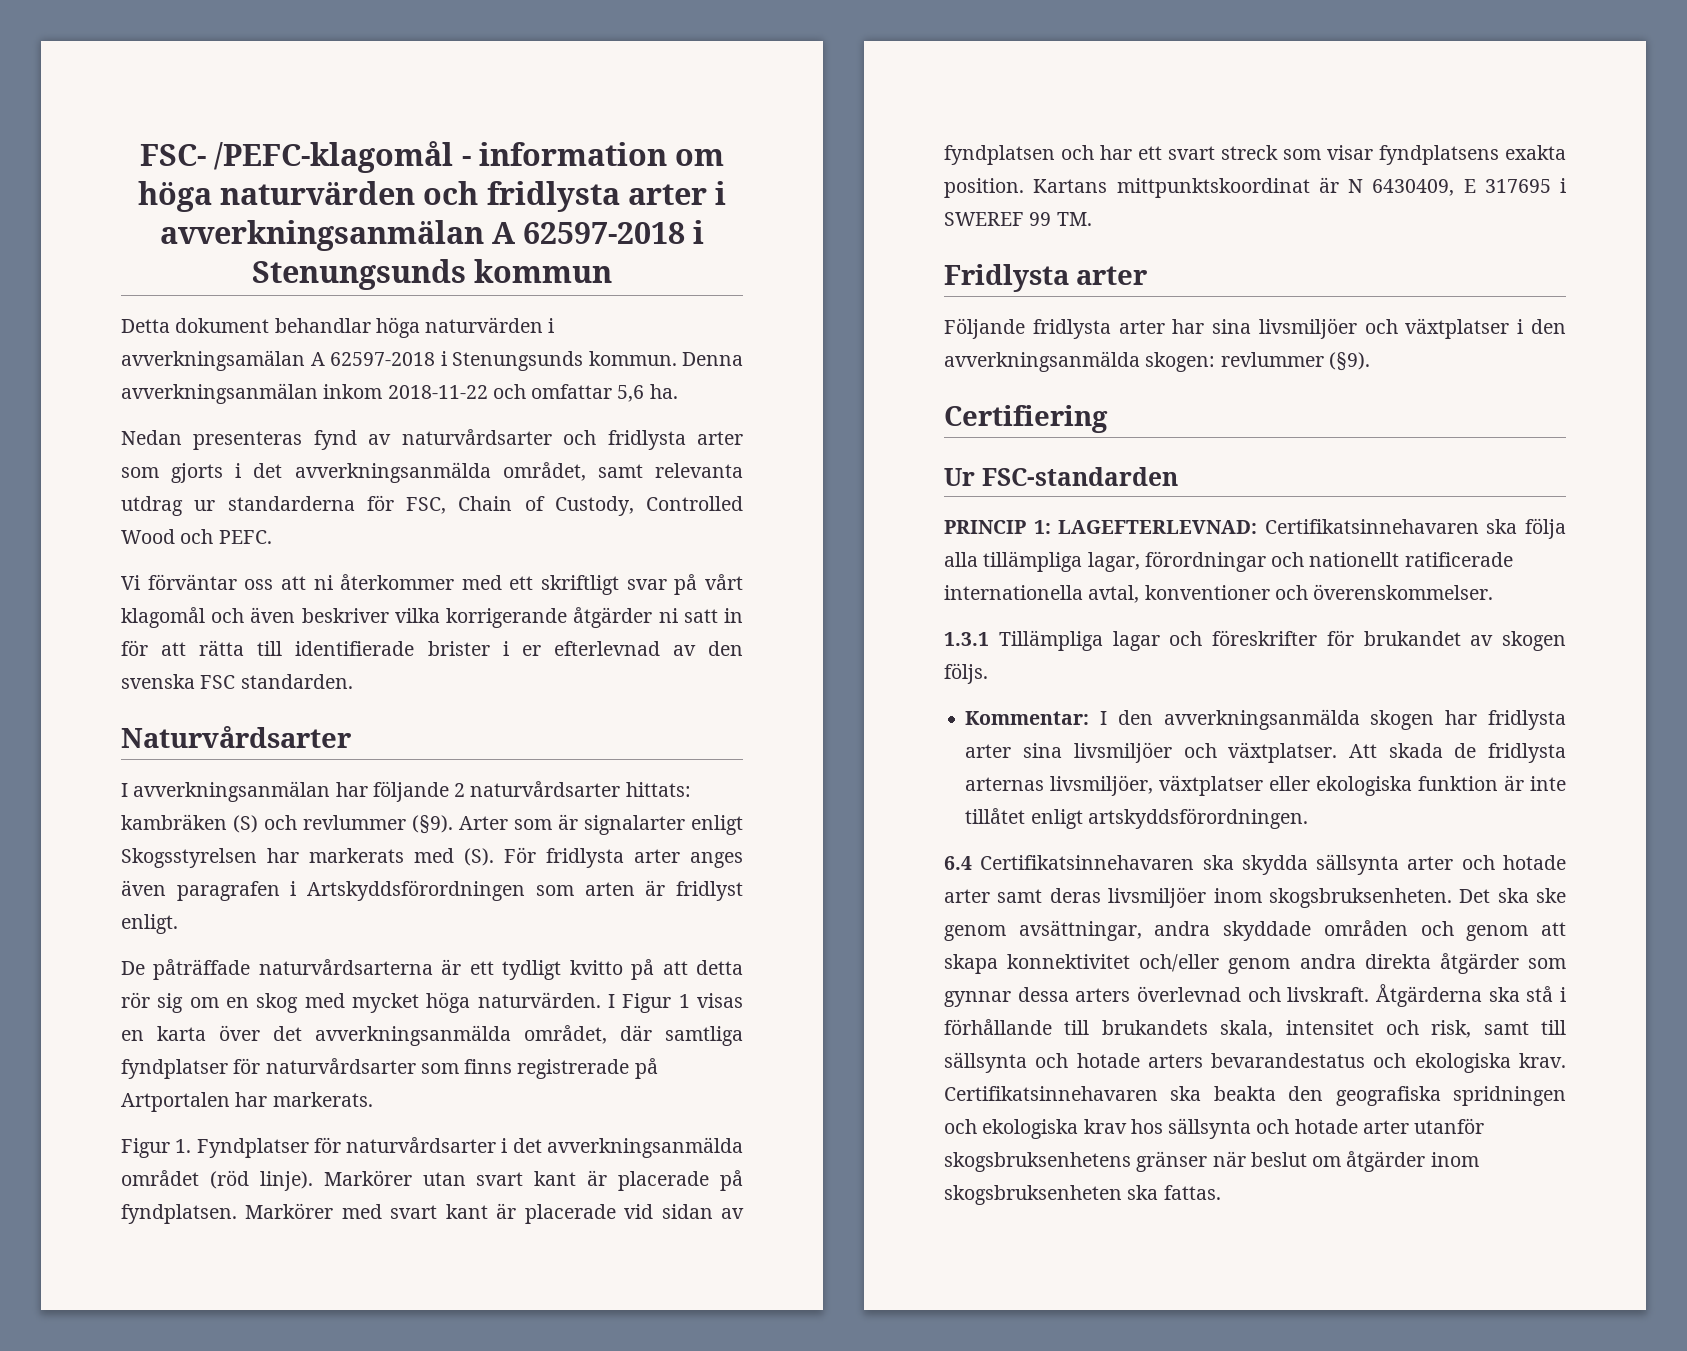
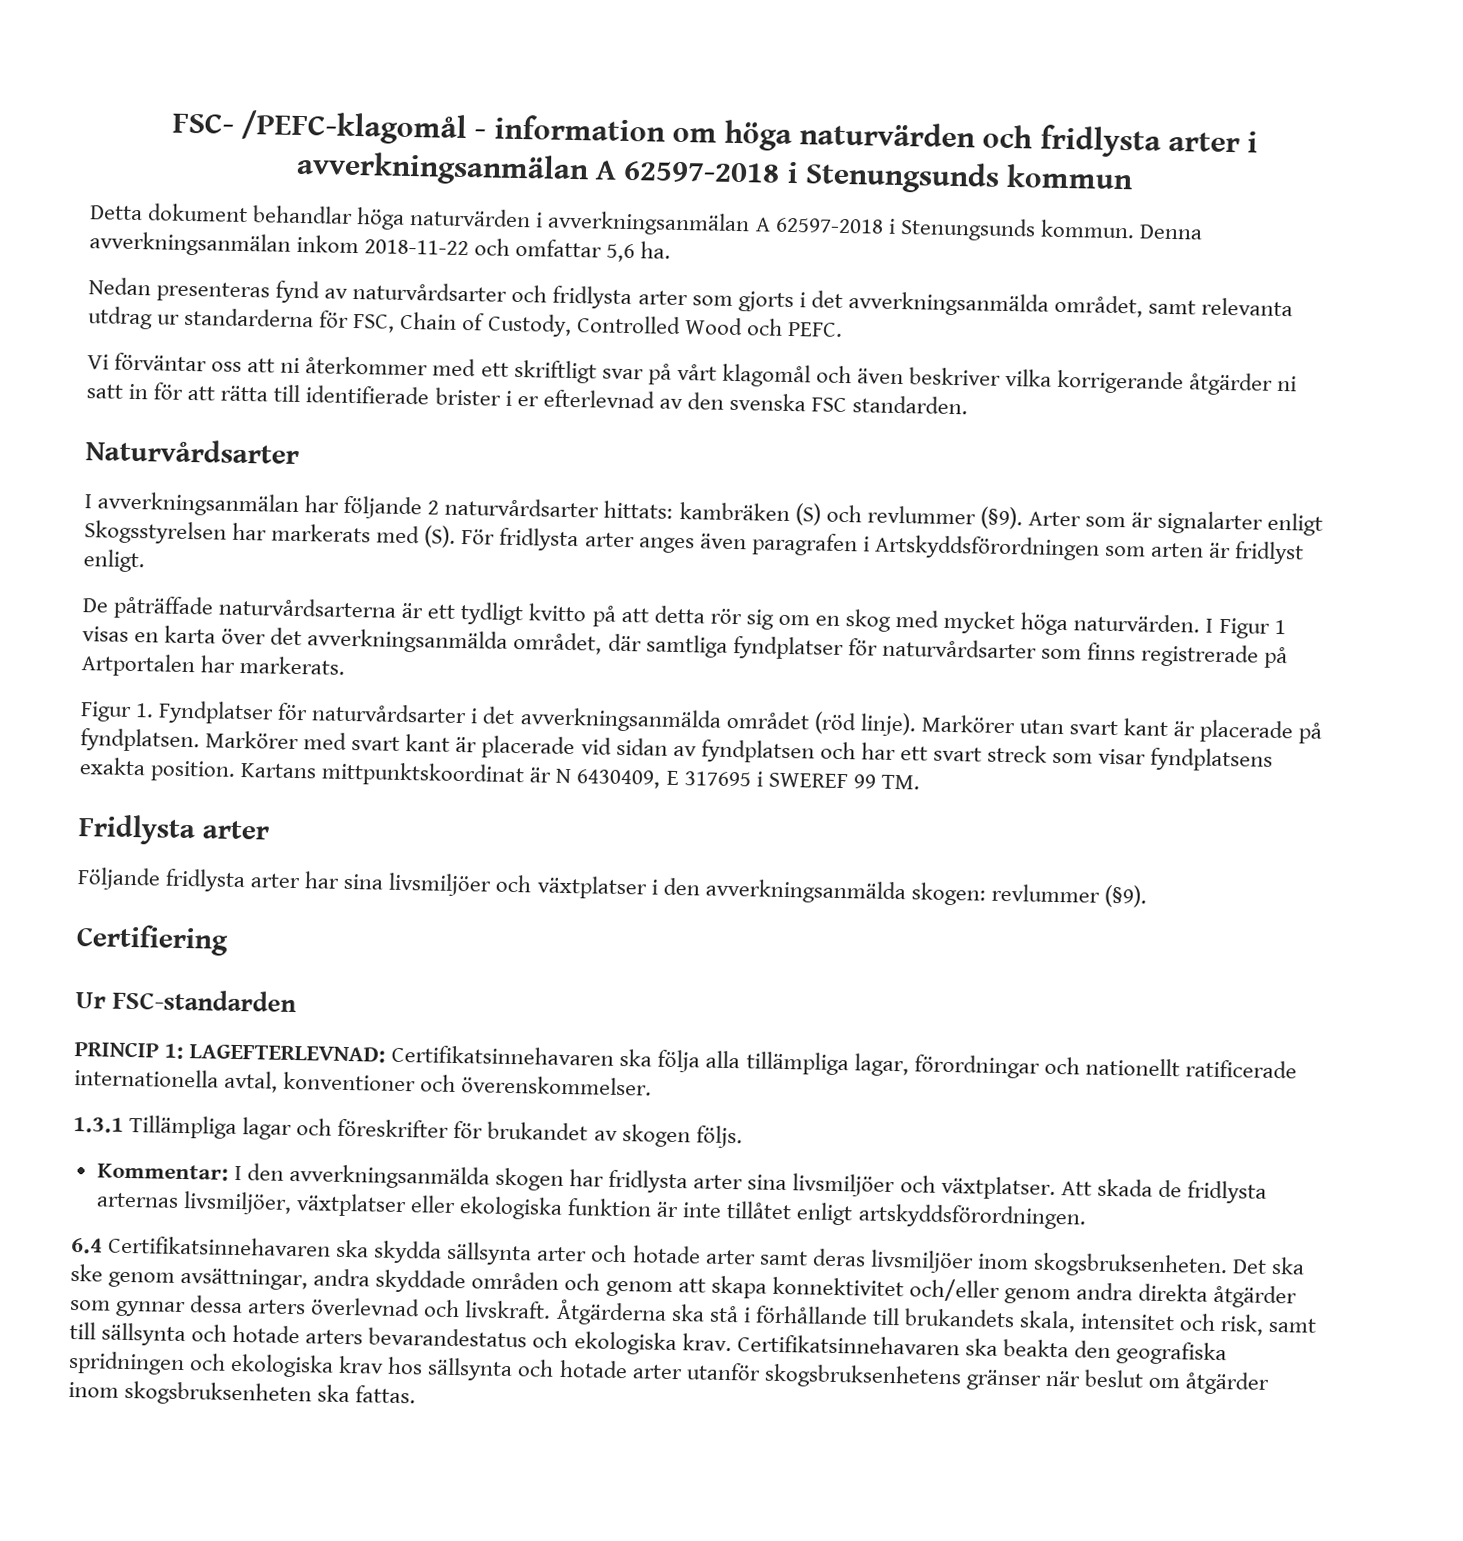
[121,350,305,371] avverkningsamälan -> [547,210,751,237] avverkningsanmälan

